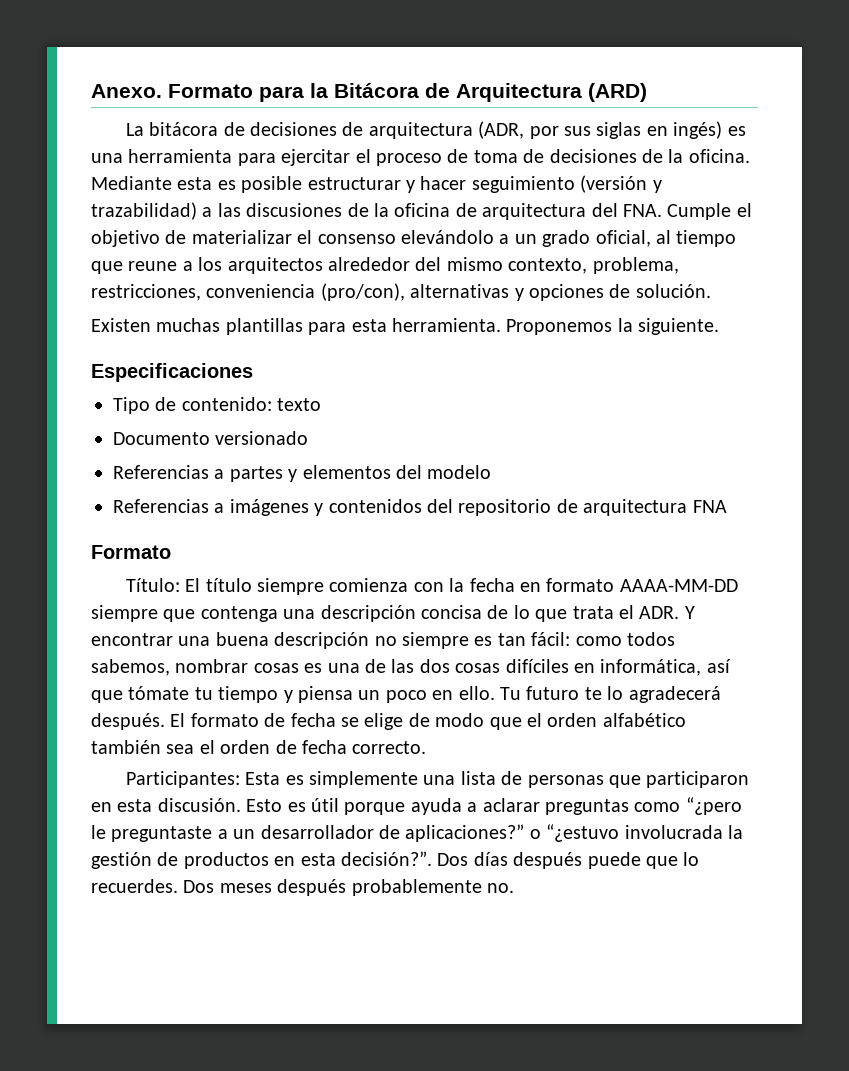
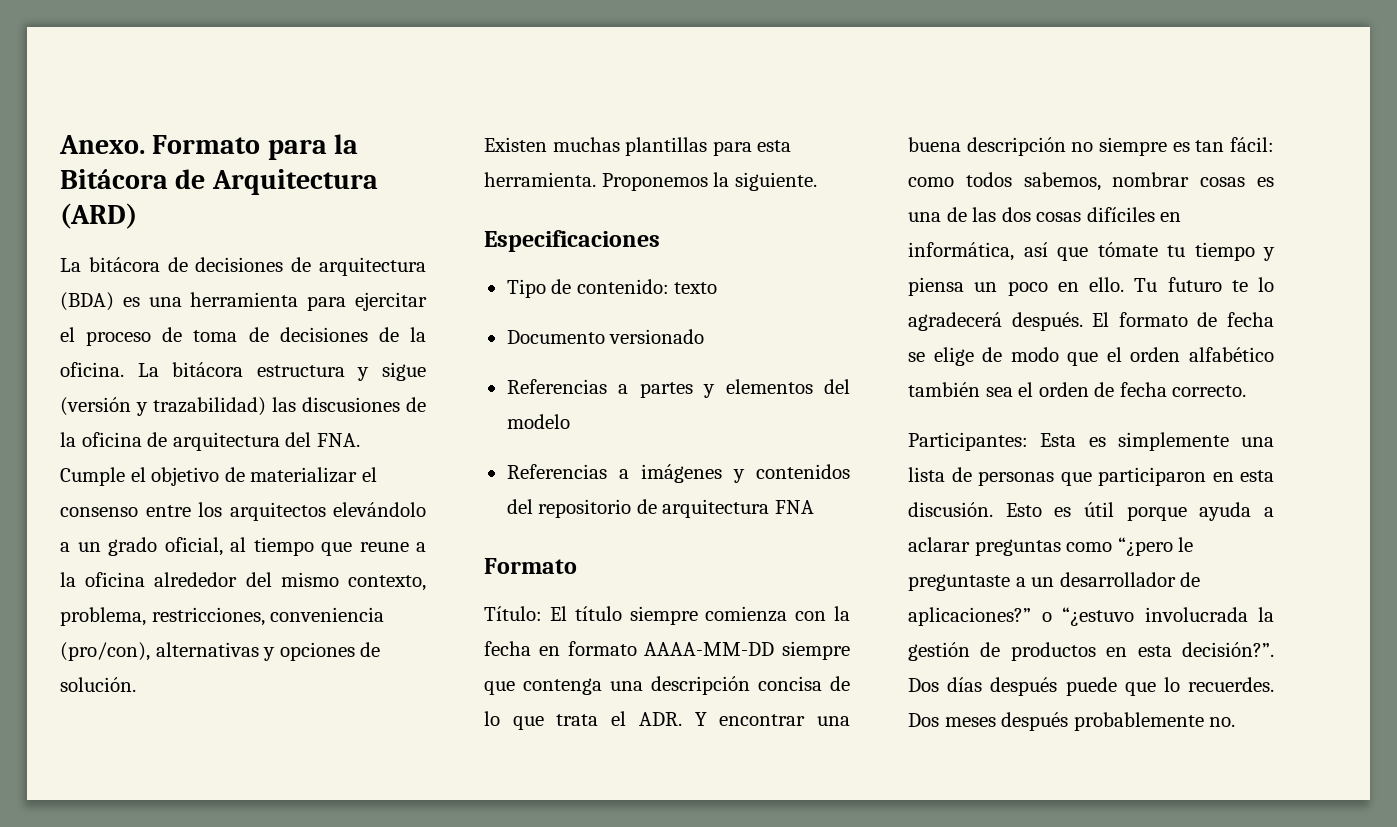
[478,121,723,139] (ADR, por sus siglas en ingés) -> [60,292,114,311] (BDA)
[91,176,575,193] Mediante esta es posible estructurar y hacer seguimiento -> [137,362,426,381] La bitácora estructura y sigue
[202,207,213,217] a -> (266, 406) none
(396, 239) none -> [145,502,326,521] entre los arquitectos
[198,257,323,274] los arquitectos -> [60,572,146,587] la oficina

